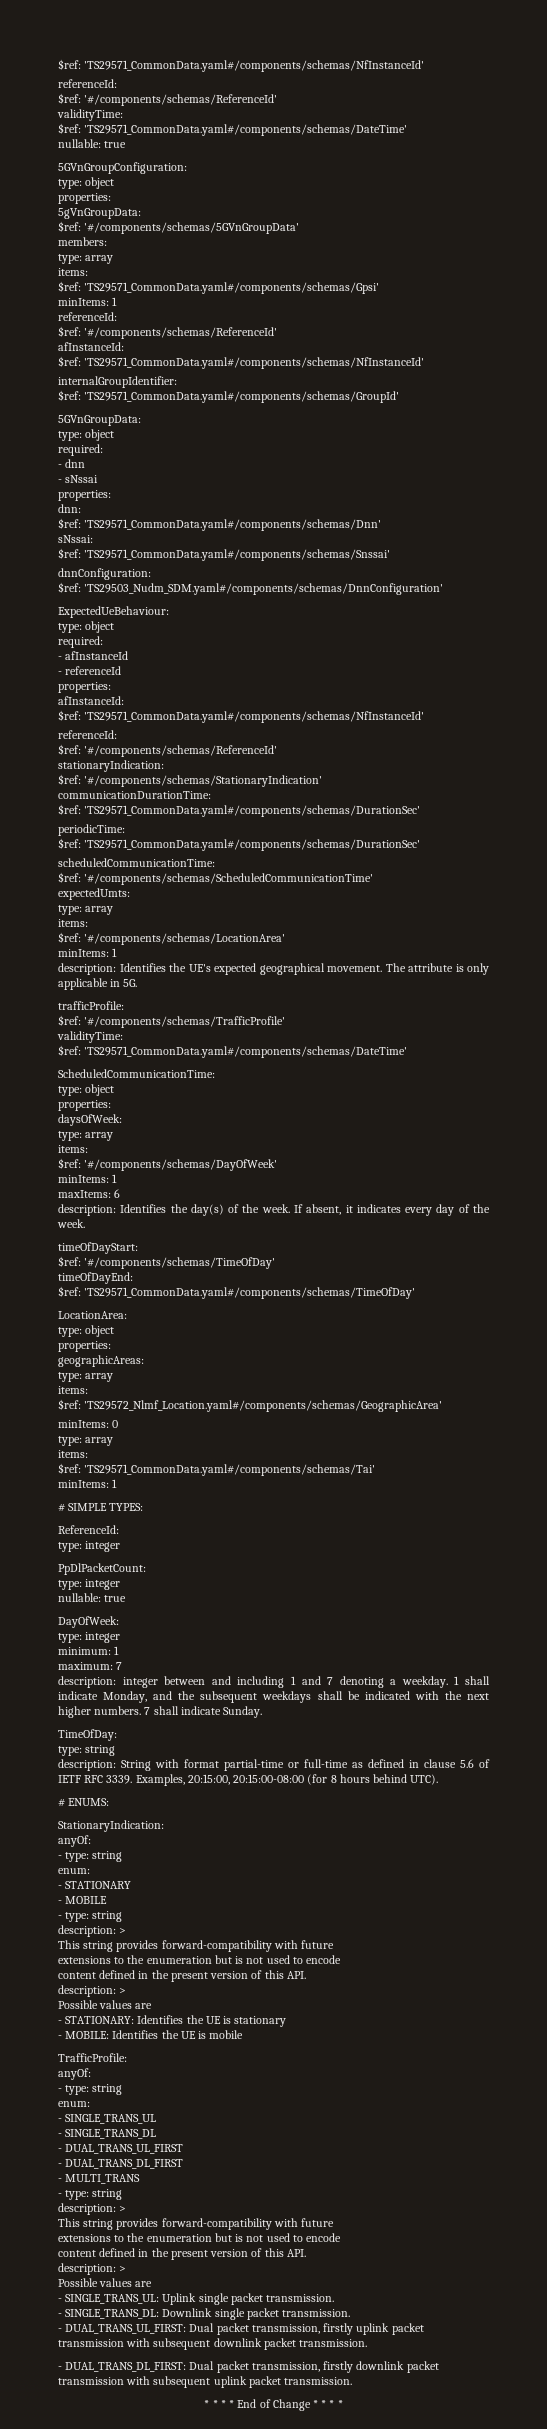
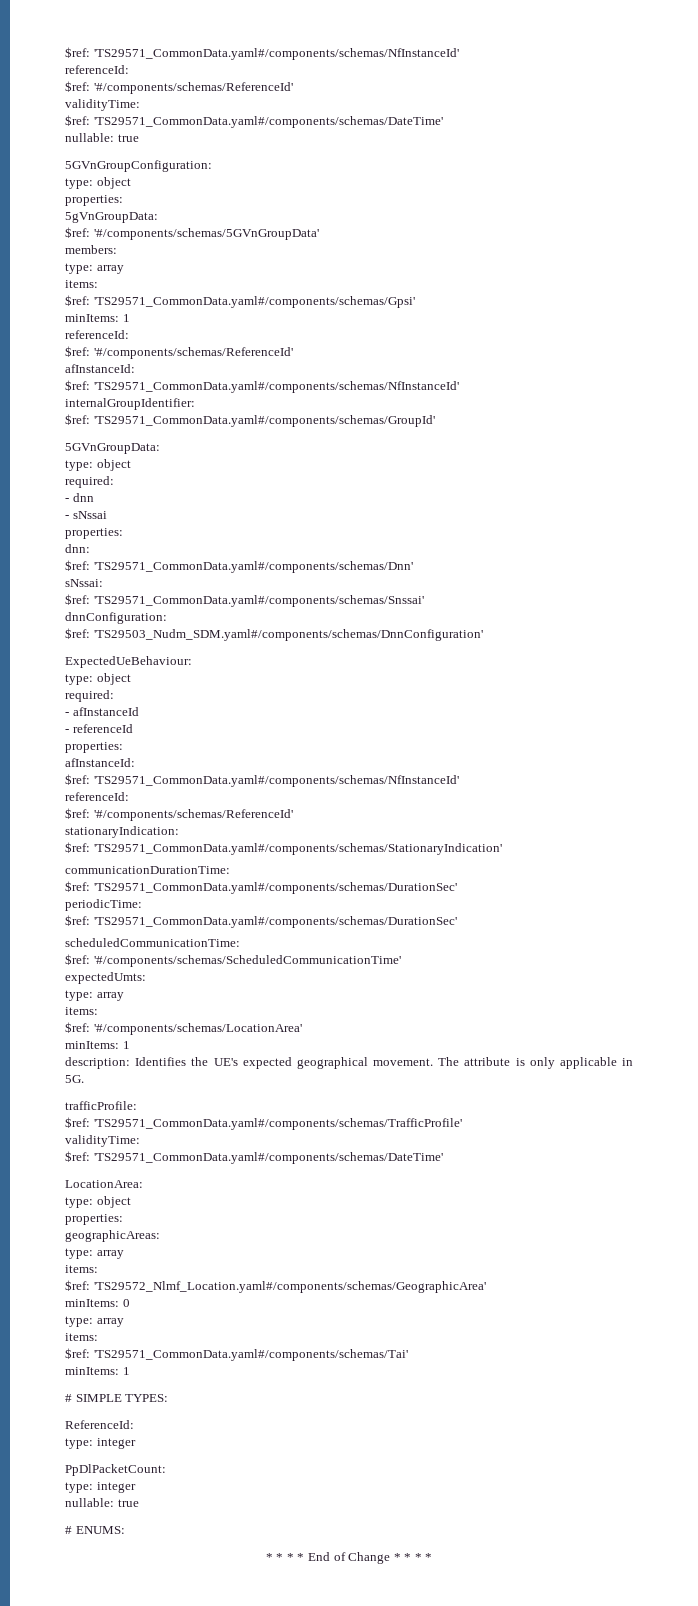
[84,775,323,787] '#/components/schemas/StationaryIndication' -> [93,843,502,855] 'TS29571_CommonData.yaml#/components/schemas/StationaryIndication'
[84,1016,286,1028] [57,1031,123,1043] [58,1045,408,1058] [58,1069,215,1078] [58,1084,115,1096] [58,1100,111,1111] [58,1114,122,1126] [58,1131,114,1141] [58,1145,88,1153] [58,1158,278,1171] [58,1174,118,1183] [58,1189,121,1198] [58,1204,490,1216] [57,1219,85,1228] [58,1242,138,1254] [58,1256,276,1269] [58,1272,133,1284] [58,1286,416,1299] '#/components/schemas/TrafficProfile' // validityTime: // $ref: 'TS29571_CommonData.yaml#/components/schemas/DateTime' // ScheduledCommunicationTime: // type: object // properties: // daysOfWeek: // type: array // items: // $ref: '#/components/schemas/DayOfWeek' // minItems: 1 // maxItems: 6 // description: Identifies the day(s) of the week. If absent, it indicates every day of the week. // timeOfDayStart: // $ref: '#/components/schemas/TimeOfDay' // timeOfDayEnd: // $ref: 'TS29571_CommonData.yaml#/components/schemas/TimeOfDay' -> [93,1118,462,1130] [65,1135,140,1147] [65,1151,443,1164] 'TS29571_CommonData.yaml#/components/schemas/TrafficProfile' // validityTime: // $ref: 'TS29571_CommonData.yaml#/components/schemas/DateTime'
[58,1616,119,1628] [58,1632,121,1643] [58,1646,120,1655] [58,1662,123,1670] [58,1676,490,1688] [58,1691,489,1703] [58,1706,263,1718] [58,1729,117,1741] [58,1745,116,1756] [58,1759,490,1771] [58,1774,439,1786] [58,1798,110,1807] [58,1820,164,1832] [58,1835,91,1847] [58,1851,123,1862] [58,1868,90,1874] [58,1881,132,1889] [58,1896,108,1904] [58,1911,123,1922] [58,1925,127,1937] [58,1940,335,1952] [58,1955,342,1964] [58,1970,306,1982] [58,1985,127,1997] [58,2000,153,2009] [58,2015,287,2027] [58,2030,244,2039] [58,2053,127,2062] [58,2068,91,2080] [58,2084,123,2095] [58,2101,90,2107] [58,2114,157,2124] [58,2129,157,2139] [58,2144,184,2154] [58,2159,184,2169] [58,2174,141,2184] [58,2189,123,2200] [58,2203,127,2215] [58,2218,335,2230] [58,2233,342,2242] [58,2248,306,2260] [58,2263,127,2275] [58,2278,153,2287] [58,2293,335,2305] [58,2308,351,2320] [58,2323,424,2335] [58,2338,368,2350] [58,2361,439,2373] [58,2376,353,2388] DayOfWeek: // type: integer // minimum: 1 // maximum: 7 // description: integer between and including 1 and 7 denoting a weekday. 1 shall indicate Monday, and the subsequent weekdays shall be indicated with the next higher numbers. 7 shall indicate Sunday. // TimeOfDay: // type: string // description: String with format partial-time or full-time as defined in clause 5.6 of IETF RFC 3339. Examples, 20:15:00, 20:15:00-08:00 (for 8 hours behind UTC). // # ENUMS: // StationaryIndication: // anyOf: // - type: string // enum: // - STATIONARY // - MOBILE // - type: string // description: > // This string provides forward-compatibility with future // extensions to the enumeration but is not used to encode // content defined in the present version of this API. // description: > // Possible values are // - STATIONARY: Identifies the UE is stationary // - MOBILE: Identifies the UE is mobile // TrafficProfile: // anyOf: // - type: string // enum: // - SINGLE_TRANS_UL // - SINGLE_TRANS_DL // - DUAL_TRANS_UL_FIRST // - DUAL_TRANS_DL_FIRST // - MULTI_TRANS // - type: string // description: > // This string provides forward-compatibility with future // extensions to the enumeration but is not used to encode // content defined in the present version of this API. // description: > // Possible values are // - SINGLE_TRANS_UL: Uplink single packet transmission. // - SINGLE_TRANS_DL: Downlink single packet transmission. // - DUAL_TRANS_UL_FIRST: Dual packet transmission, firstly uplink packet transmission with subsequent downlink packet transmission. // - DUAL_TRANS_DL_FIRST: Dual packet transmission, firstly downlink packet transmission with subsequent uplink packet transmission. -> [65,1526,125,1534] # ENUMS:

